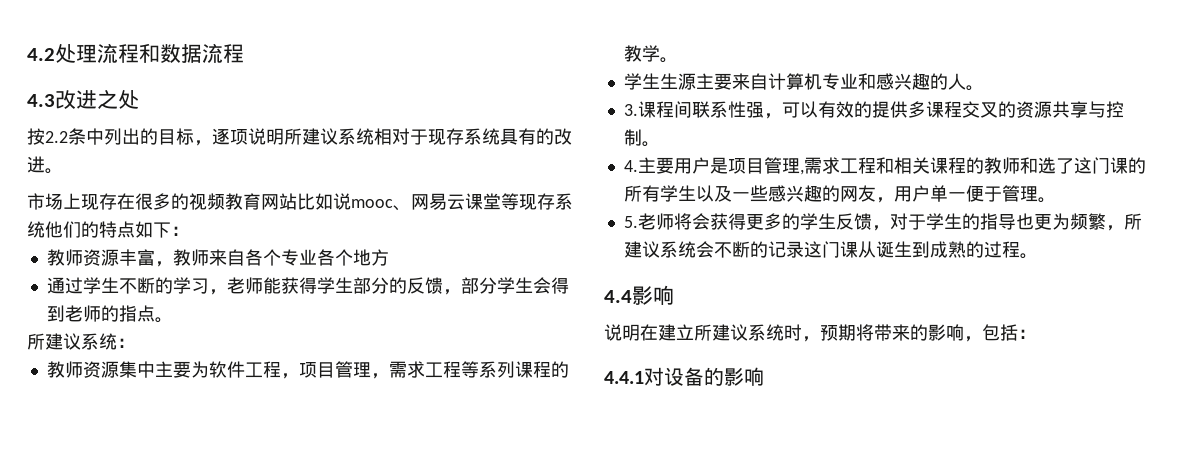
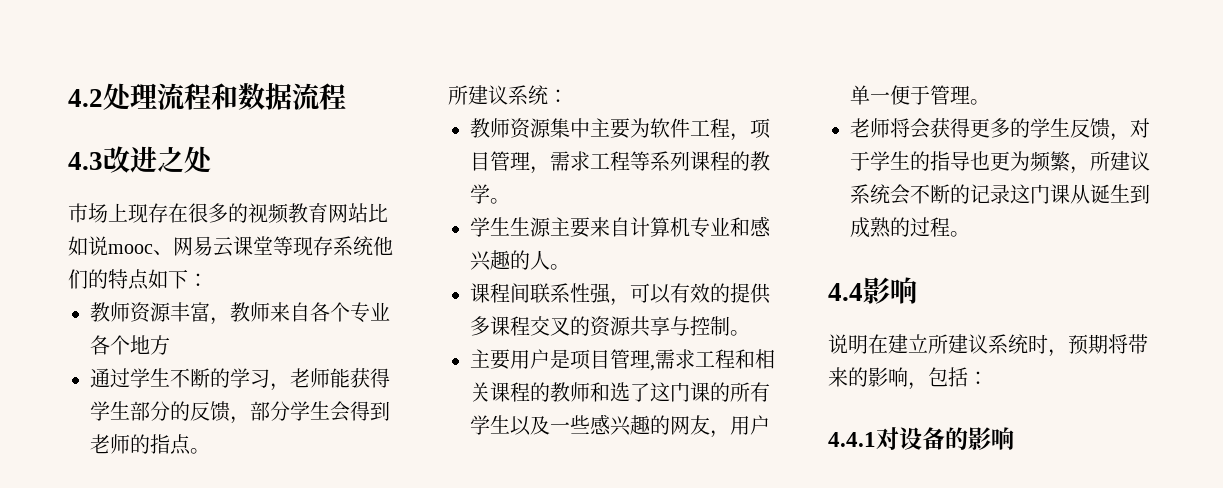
[27,128,572,146] [27,156,63,174] // 按2.2条中列出的目标，逐项说明所建议系统相对于现存系统具有的改进。 -> (213, 159) none
[623,104,638,116] 3. -> (570, 267) none
[623,160,638,172] 4. -> (750, 333) none
[623,216,638,228] 5. -> (990, 102) none

